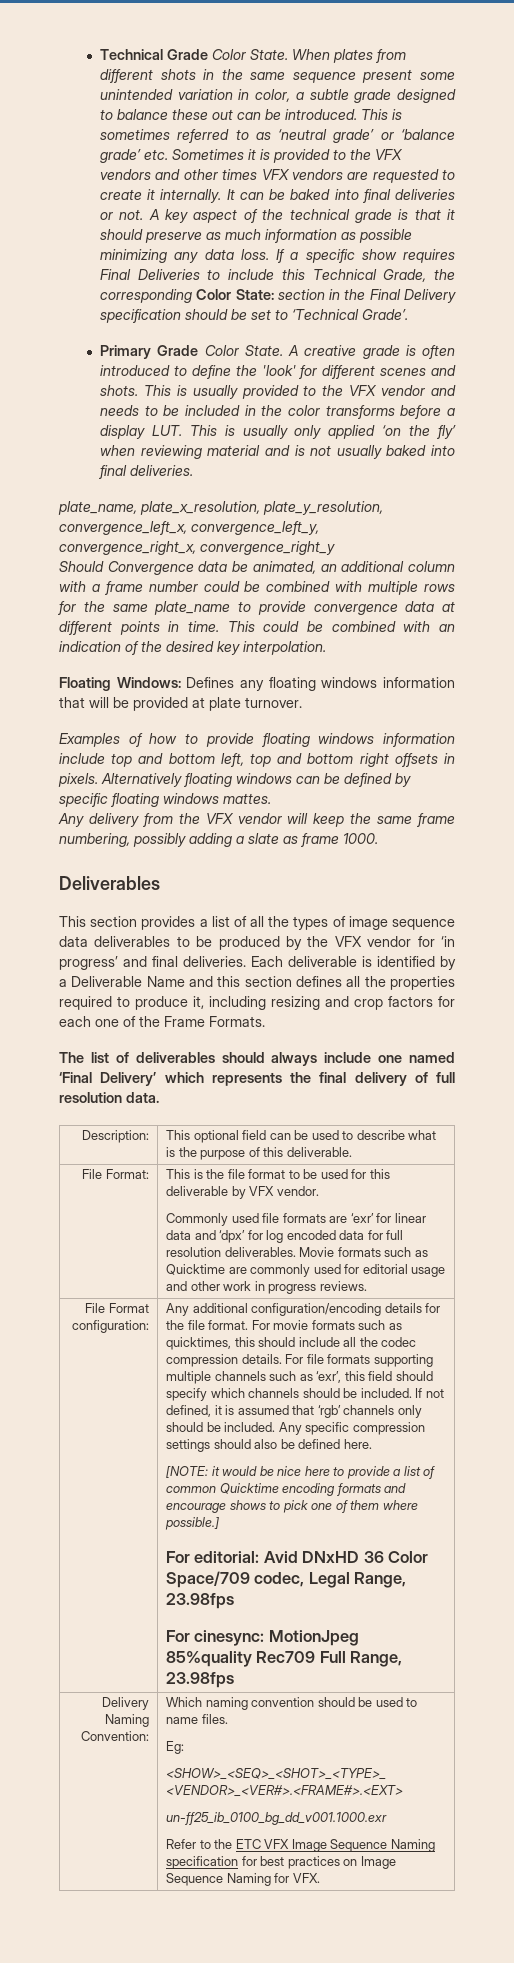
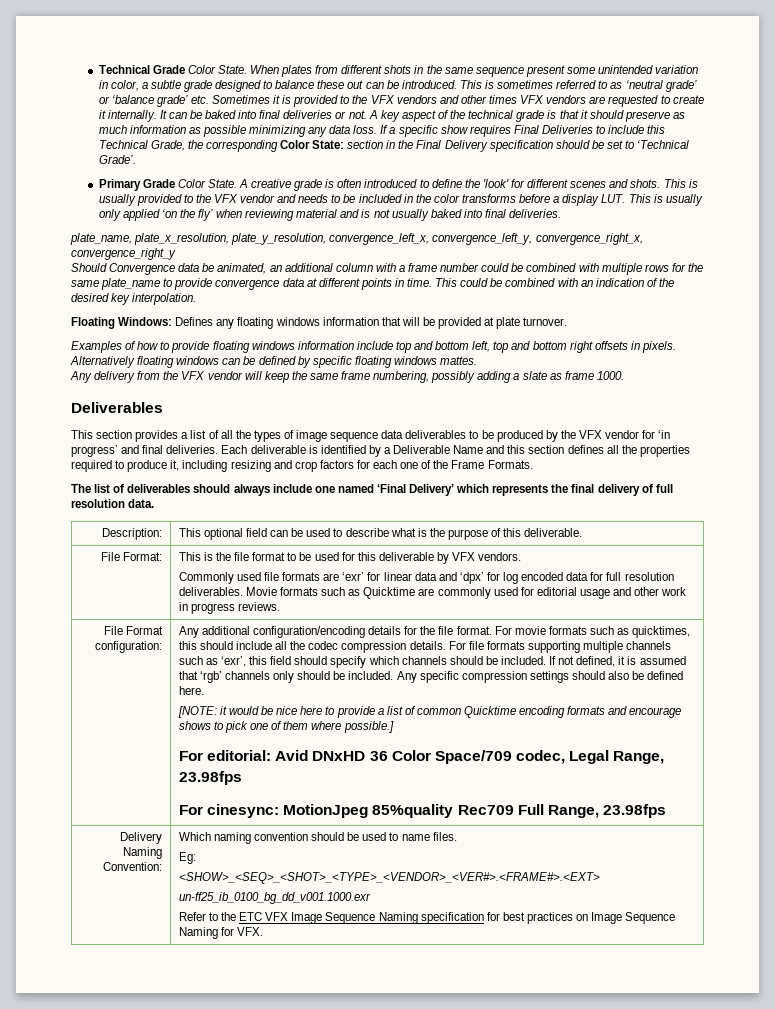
[276,1186,319,1196] vendor. -> [478,552,522,561] vendors.

